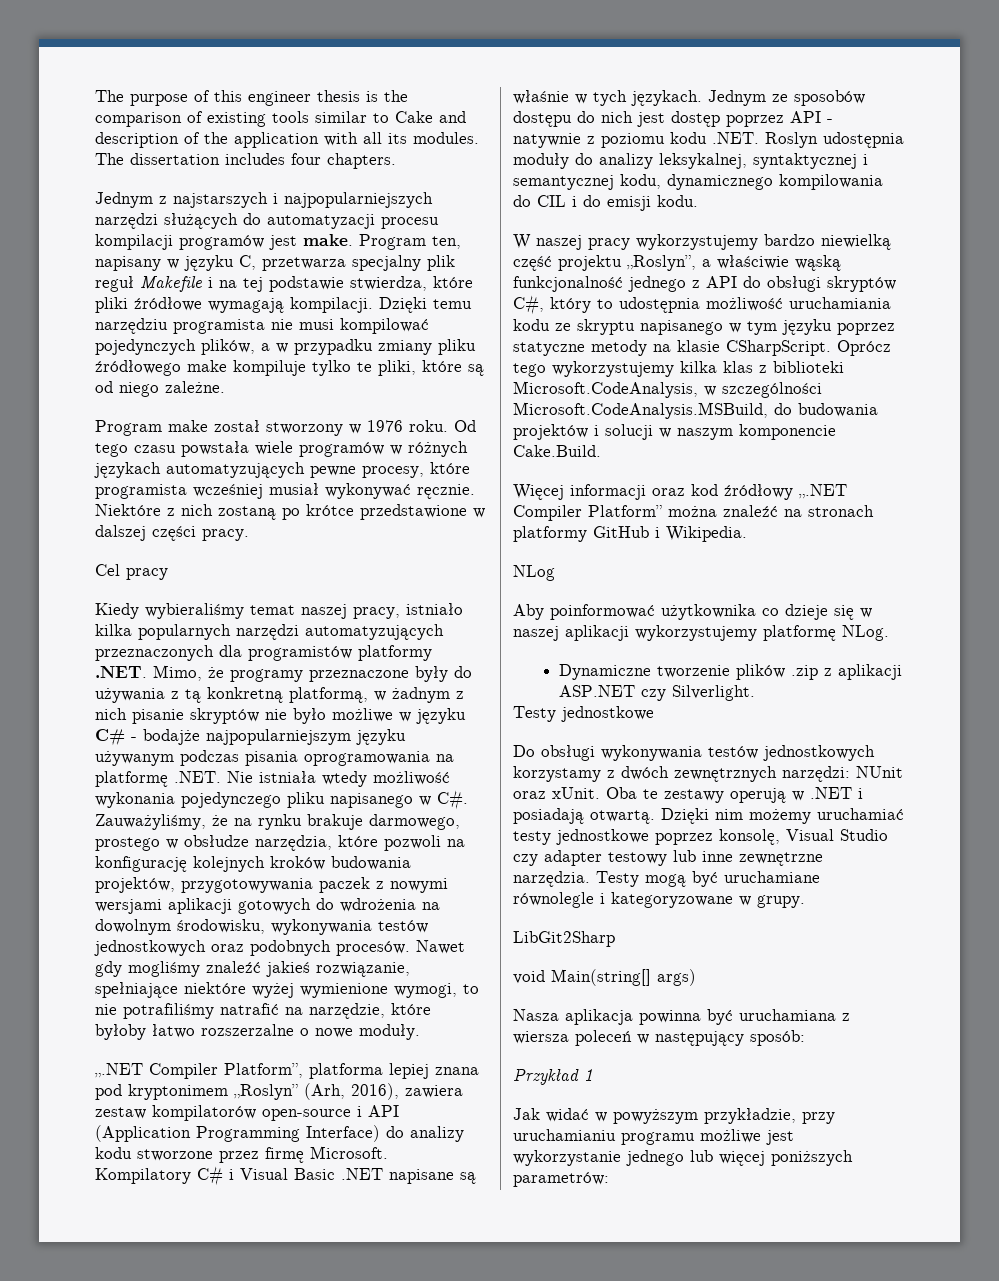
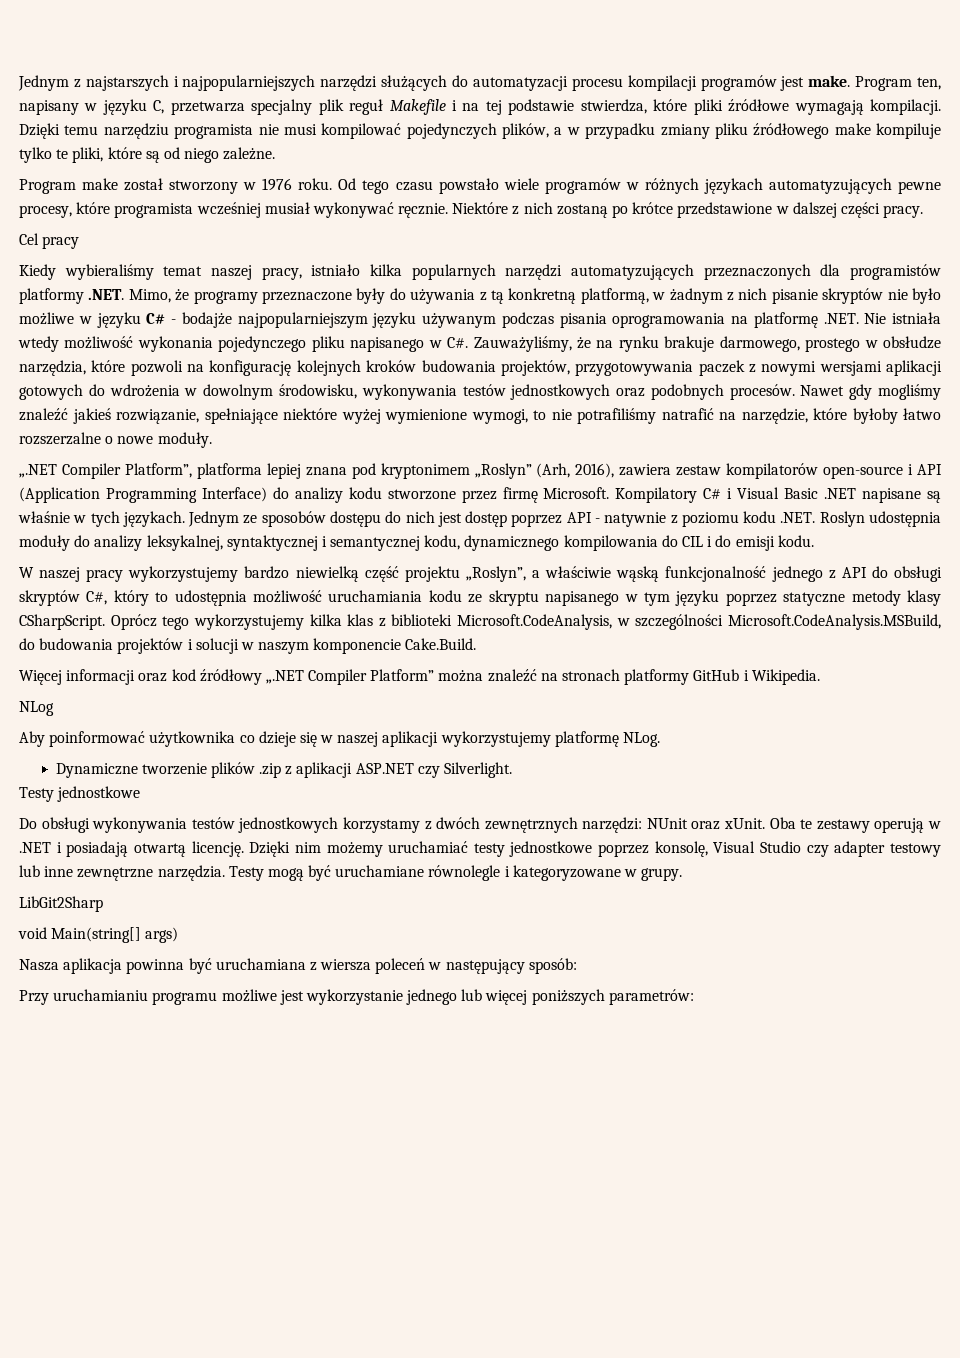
[95,90,408,106] [95,111,466,127] [95,132,479,148] [95,153,396,169] The purpose of this engineer thesis is the comparison of existing tools similar to Cake and description of the application with all its modules. The dissertation includes four chapters. // -> (18, 83) none
[181,441,249,457] powstała -> [438,178,499,194] powstało
[422,902,440,910] na -> [184,388,198,396] w
[653,340,720,352] na klasie -> [906,590,941,606] klasy
[590,810,655,824] otwartą. -> [133,841,244,857] otwartą licencję.
[513,1069,593,1085] [513,1108,835,1124] Przykład 1 // Jak widać w powyższym przykładzie, przy -> [19,990,49,1005] Przy

